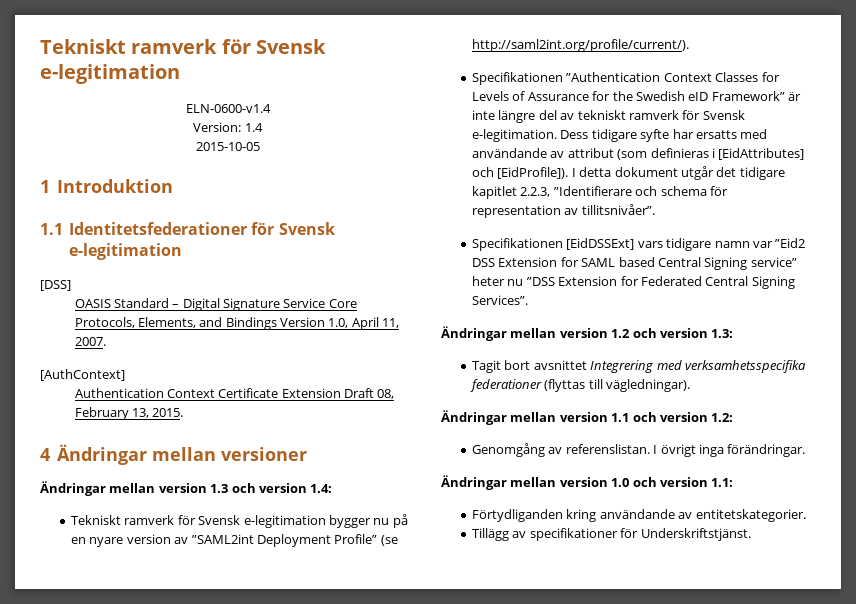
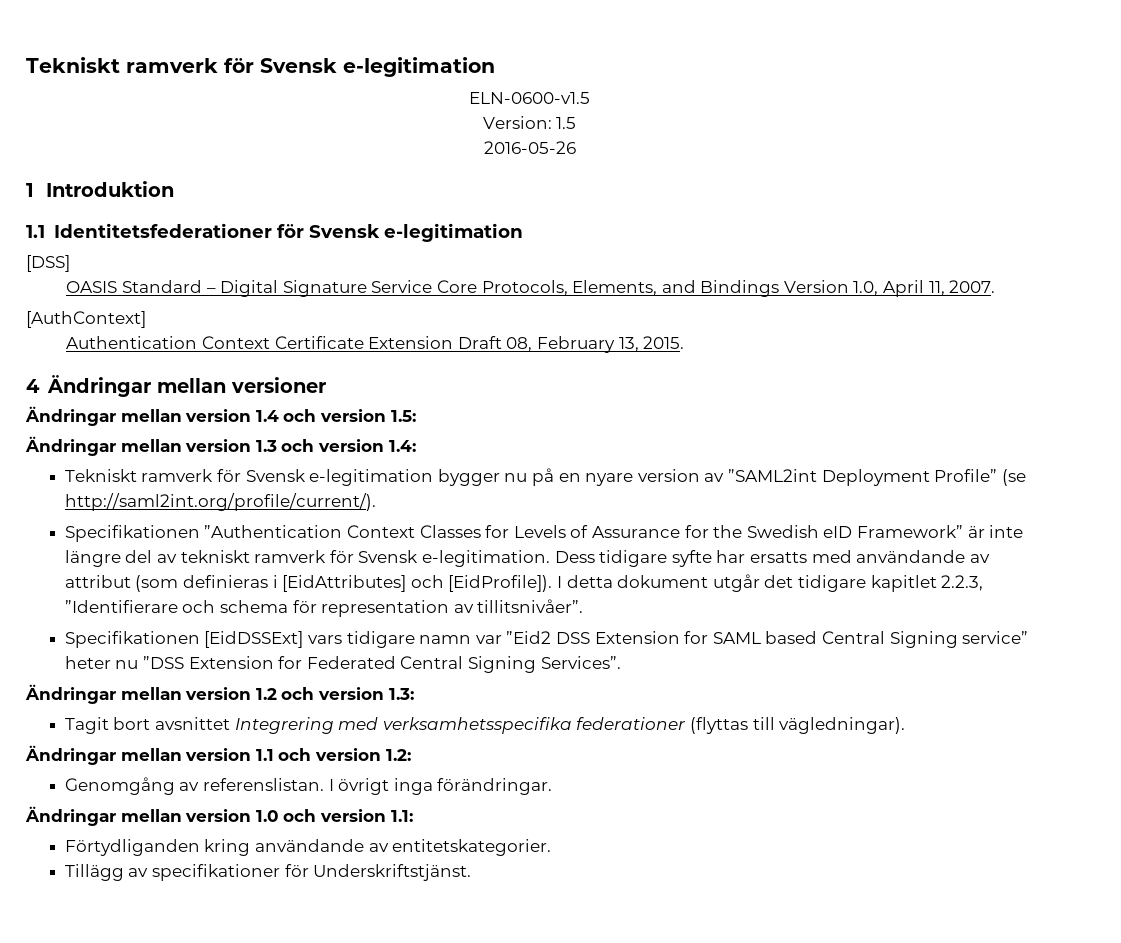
[185,104,271,113] ELN-0600-v1.4 -> [469,92,590,104] ELN-0600-v1.5
[244,123,263,132] [195,142,260,151] 1.4 // 2015-10-05 -> [556,117,577,129] [483,141,576,154] 1.5 // 2016-05-26
(308, 454) none -> [25,406,416,426] // Ändringar mellan version 1.4 och version 1.5:

